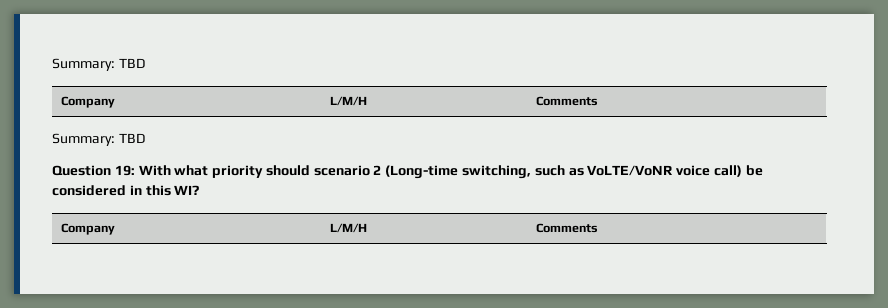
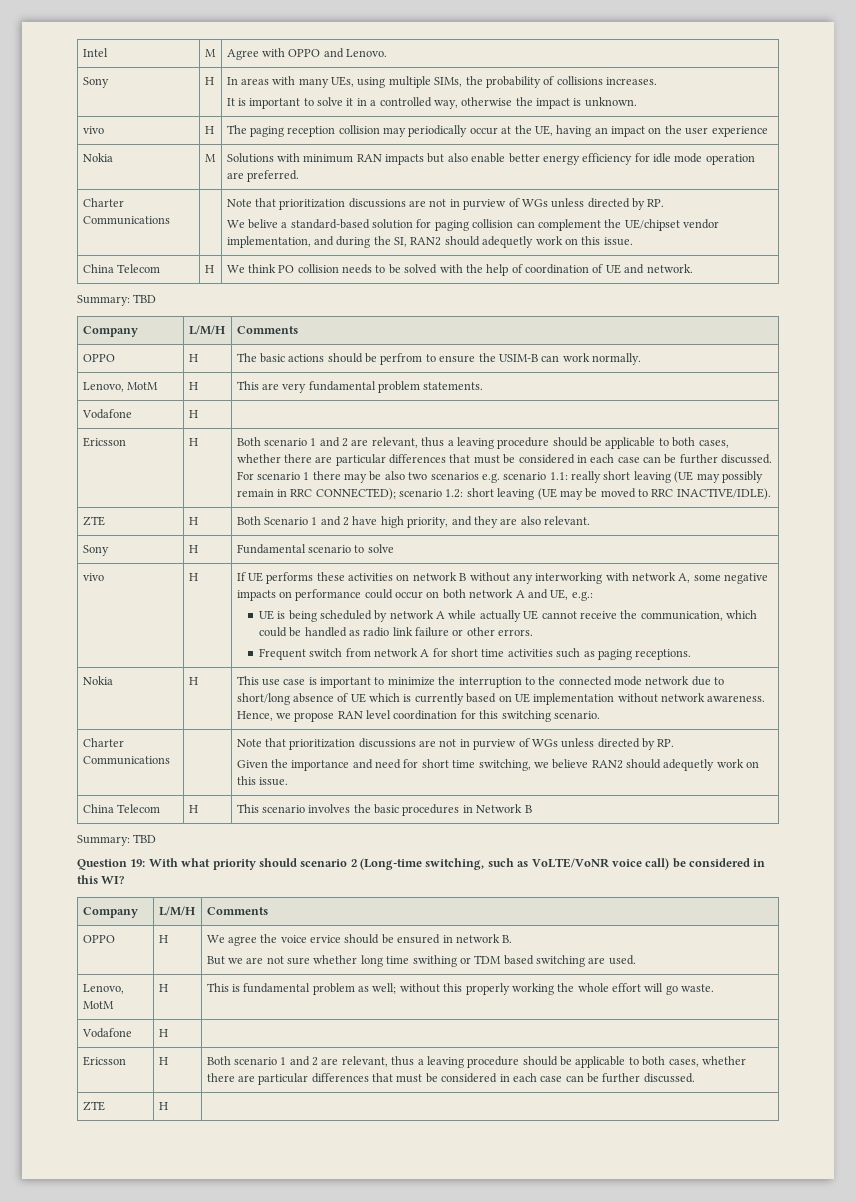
(52, 64) none -> [82,48,108,57] [204,49,216,57] [226,48,388,60] [82,77,109,88] [204,77,214,85] [226,76,658,88] [226,97,637,109] [82,126,104,134] [204,126,214,134] [226,125,768,137] [82,153,113,162] [204,154,216,162] [226,153,755,165] [226,170,299,182] [82,198,124,207] [82,216,170,225] [226,198,665,210] [226,219,720,231] [226,236,633,248] [82,264,160,273] [204,265,214,273] [226,264,693,276] Intel | M | Agree with OPPO and Lenovo. // Sony | H | In areas with many UEs, using multiple SIMs, the probability of collisions increases. // It is important to solve it in a controlled way, otherwise the impact is unknown. // vivo | H | The paging reception collision may periodically occur at the UE, having an impact on the user experience // Nokia | M | Solutions with minimum RAN impacts but also enable better energy efficiency for idle mode operation are preferred. // Charter Communications | | Note that prioritization discussions are not in purview of WGs unless directed by RP. // We belive a standard-based solution for paging collision can complement the UE/chipset vendor implementation, and during the SI, RAN2 should adequetly work on this issue. // China Telecom | H | We think PO collision needs to be solved with the help of coordination of UE and network. //
(599, 101) none -> [82,354,115,362] [188,354,198,362] [236,353,642,365] [82,382,158,392] [188,382,198,390] [236,381,484,393] [81,409,132,419] [188,410,198,418] [82,437,126,447] [188,438,198,446] [236,437,729,449] [236,454,773,466] [236,471,763,483] [236,488,771,500] [82,516,105,526] [188,517,198,525] [236,516,591,528] [82,545,109,556] [188,545,198,553] [236,544,394,554] [82,573,104,581] [188,573,198,581] [236,572,769,584] [236,589,593,601] [258,610,758,622] [258,627,534,637] [258,648,692,660] [82,676,113,685] [188,677,198,685] [236,676,725,688] [236,693,766,705] [236,710,600,722] [82,738,124,747] [82,756,170,765] [236,738,675,750] [236,759,760,771] [236,776,288,786] [82,804,160,813] [188,805,198,813] [236,804,532,816] // OPPO | H | The basic actions should be perfrom to ensure the USIM-B can work normally. // Lenovo, MotM | H | This are very fundamental problem statements. // Vodafone | H | // Ericsson | H | Both scenario 1 and 2 are relevant, thus a leaving procedure should be applicable to both cases, whether there are particular differences that must be considered in each case can be further discussed. For scenario 1 there may be also two scenarios e.g. scenario 1.1: really short leaving (UE may possibly remain in RRC CONNECTED); scenario 1.2: short leaving (UE may be moved to RRC INACTIVE/IDLE). // ZTE | H | Both Scenario 1 and 2 have high priority, and they are also relevant. // Sony | H | Fundamental scenario to solve // vivo | H | If UE performs these activities on network B without any interworking with network A, some negative impacts on performance could occur on both network A and UE, e.g.: // UE is being scheduled by network A while actually UE cannot receive the communication, which could be handled as radio link failure or other errors. // Frequent switch from network A for short time activities such as paging receptions. // Nokia | H | This use case is important to minimize the interruption to the connected mode network due to short/long absence of UE which is currently based on UE implementation without network awareness. Hence, we propose RAN level coordination for this switching scenario. // Charter Communications | | Note that prioritization discussions are not in purview of WGs unless directed by RP. // Given the importance and need for short time switching, we believe RAN2 should adequetly work on this issue. // China Telecom | H | This scenario involves the basic procedures in Network B
(599, 228) none -> [82,935,115,943] [158,935,168,943] [206,934,513,946] [206,955,636,967] [82,984,124,994] [82,1001,114,1009] [158,984,168,992] [206,983,715,995] [81,1028,132,1038] [158,1029,168,1037] [82,1056,126,1066] [158,1057,168,1065] [206,1056,746,1068] [206,1073,695,1085] [82,1101,105,1111] [158,1102,168,1110] // OPPO | H | We agree the voice ervice should be ensured in network B. // But we are not sure whether long time swithing or TDM based switching are used. // Lenovo, MotM | H | This is fundamental problem as well; without this properly working the whole effort will go waste. // Vodafone | H | // Ericsson | H | Both scenario 1 and 2 are relevant, thus a leaving procedure should be applicable to both cases, whether there are particular differences that must be considered in each case can be further discussed. // ZTE | H |

